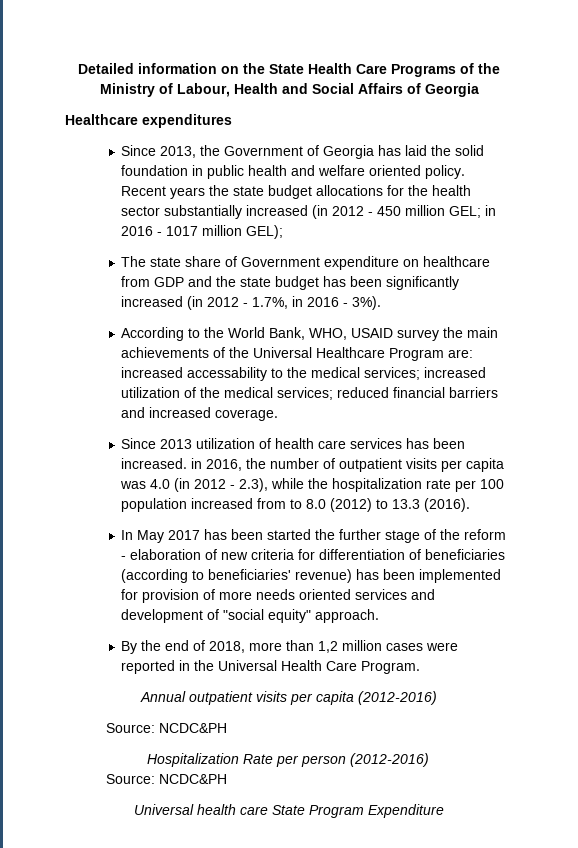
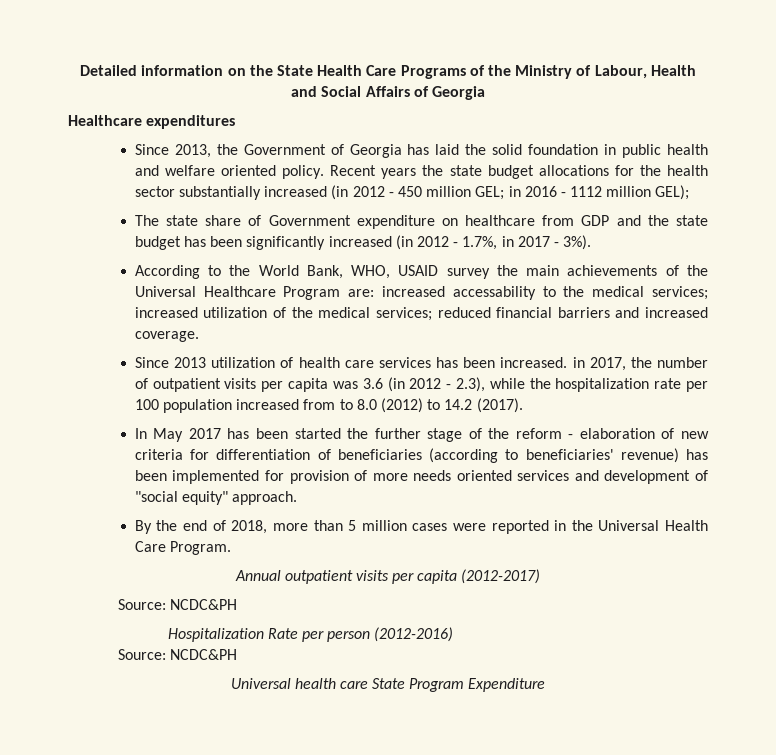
[166,226,199,236] 1017 -> [570,186,603,197] 1112
[307,297,340,307] 2016 -> [517,236,550,247] 2017
[206,459,243,471] 2016, -> [589,357,626,371] 2017,
[150,479,171,489] 4.0 -> [362,378,383,389] 3.6
[392,498,471,512] 13.3 (2016). -> [444,398,523,413] 14.2 (2017).
[318,641,339,653] 1,2 -> [348,520,357,531] 5
[358,691,437,705] (2012-2016) -> [461,569,541,584] (2012-2017)

